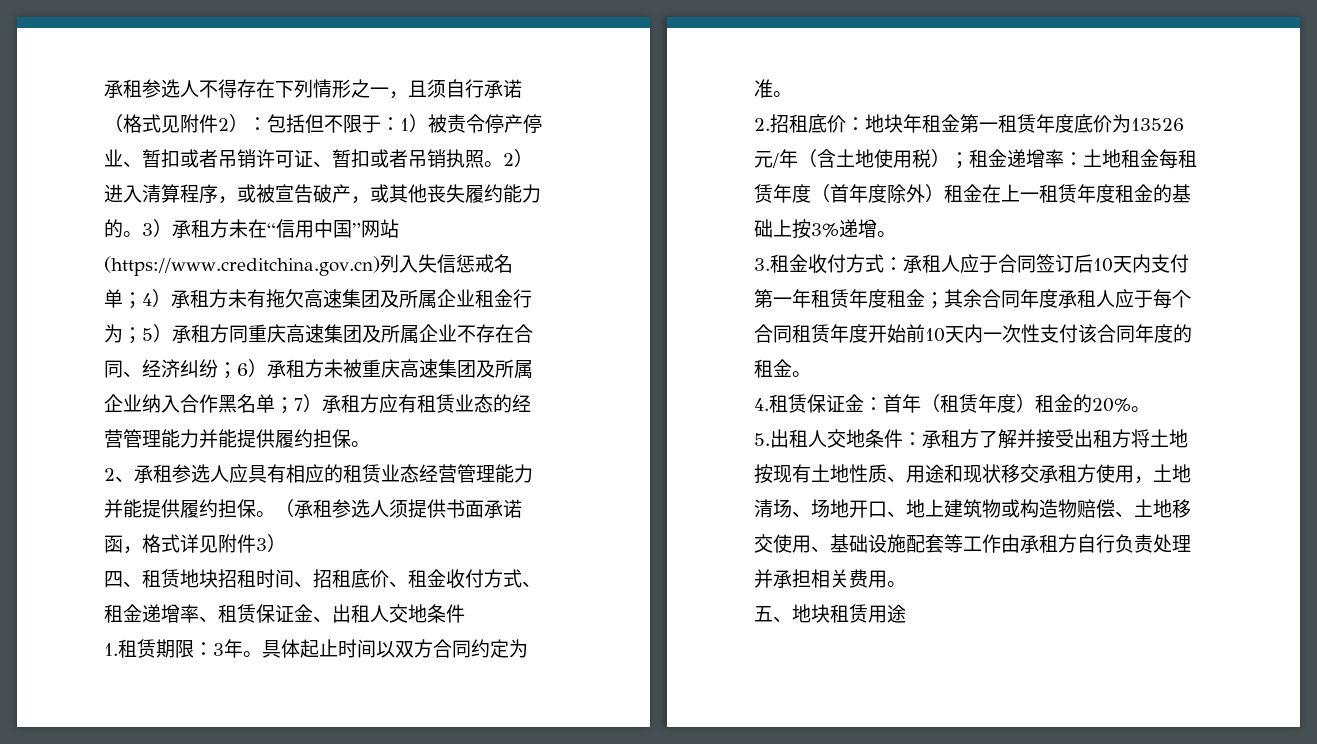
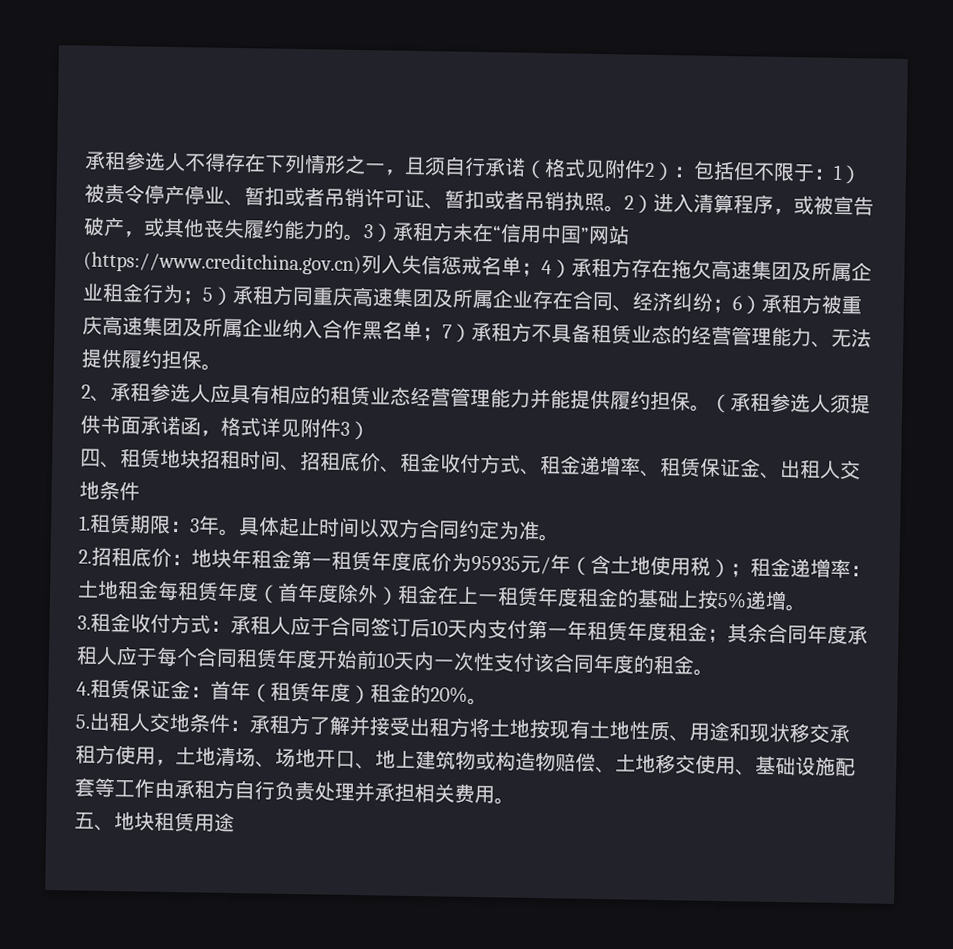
[228,289,266,308] 未有 -> [631,258,672,279] 存在
[457,325,476,343] 不 -> (534, 299) none
[324,359,343,378] 未 -> (822, 304) none
[379,394,417,413] 应有 -> [531,323,592,343] 不具备
[199,429,237,448] 并能 -> [811,328,872,348] 、无法
[1131,118,1184,131] 13526 -> [471,555,521,572] 95935
[811,223,839,237] 3% -> [717,591,747,609] 5%

